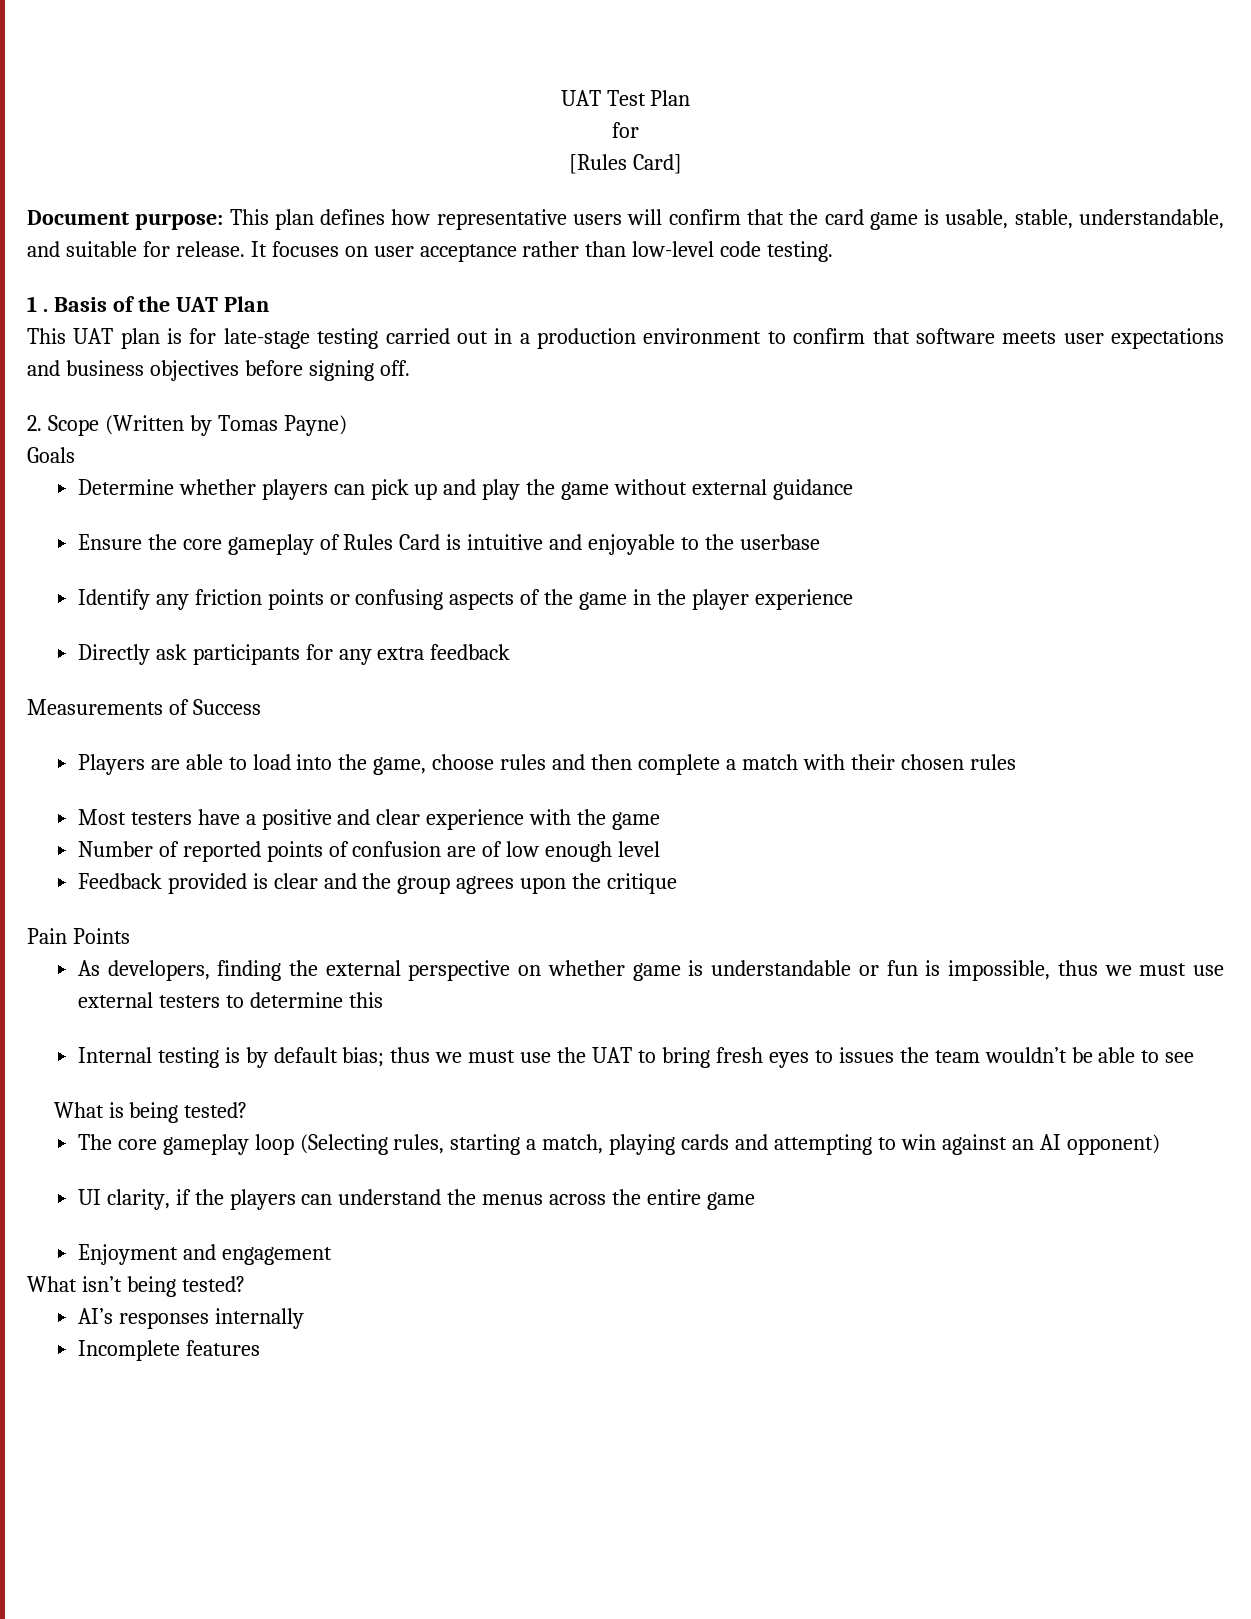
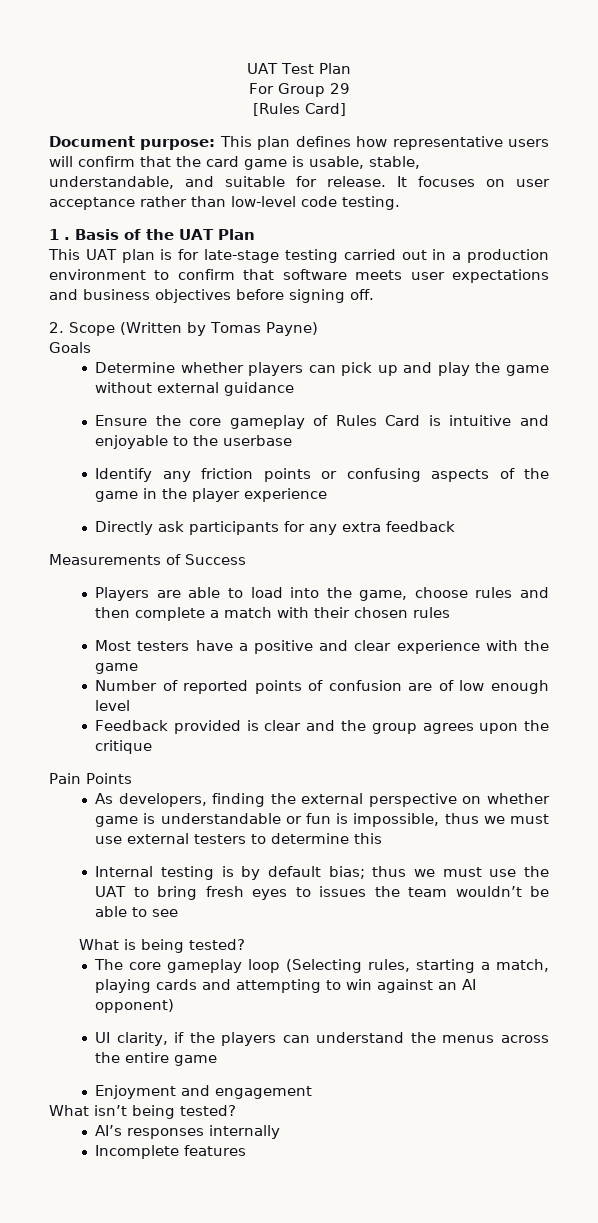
[612,122,639,138] for -> [248,83,350,97] For Group 29

